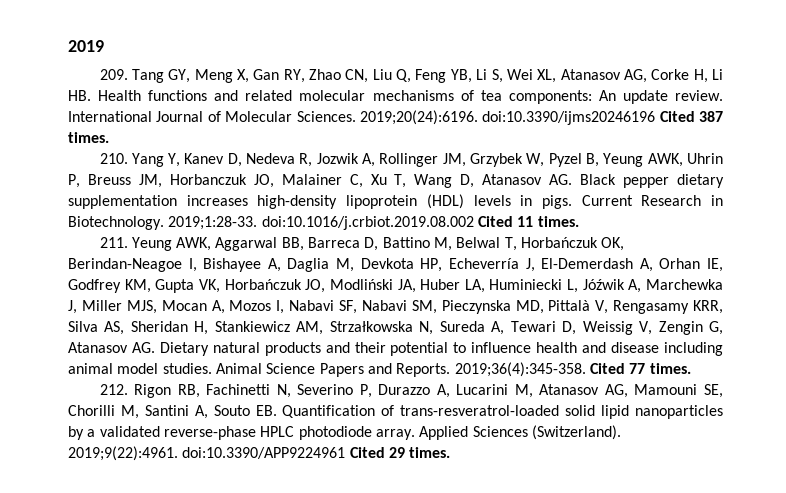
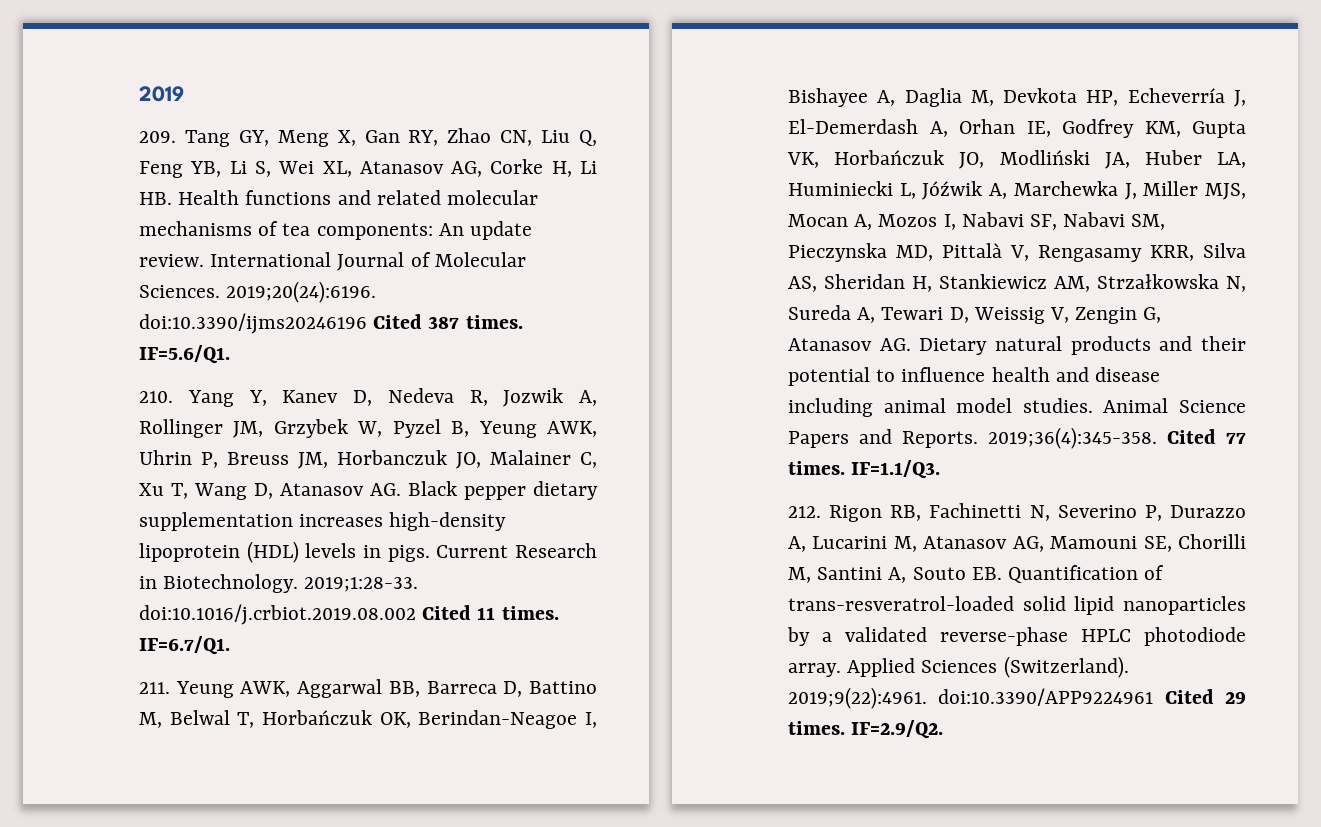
(109, 137) none -> [139,345,230,364] IF=5.6/Q1.
(579, 221) none -> [139,636,230,655] IF=6.7/Q1.
(691, 368) none -> [851,460,941,479] IF=1.1/Q3.
(451, 452) none -> [851,720,944,739] IF=2.9/Q2.

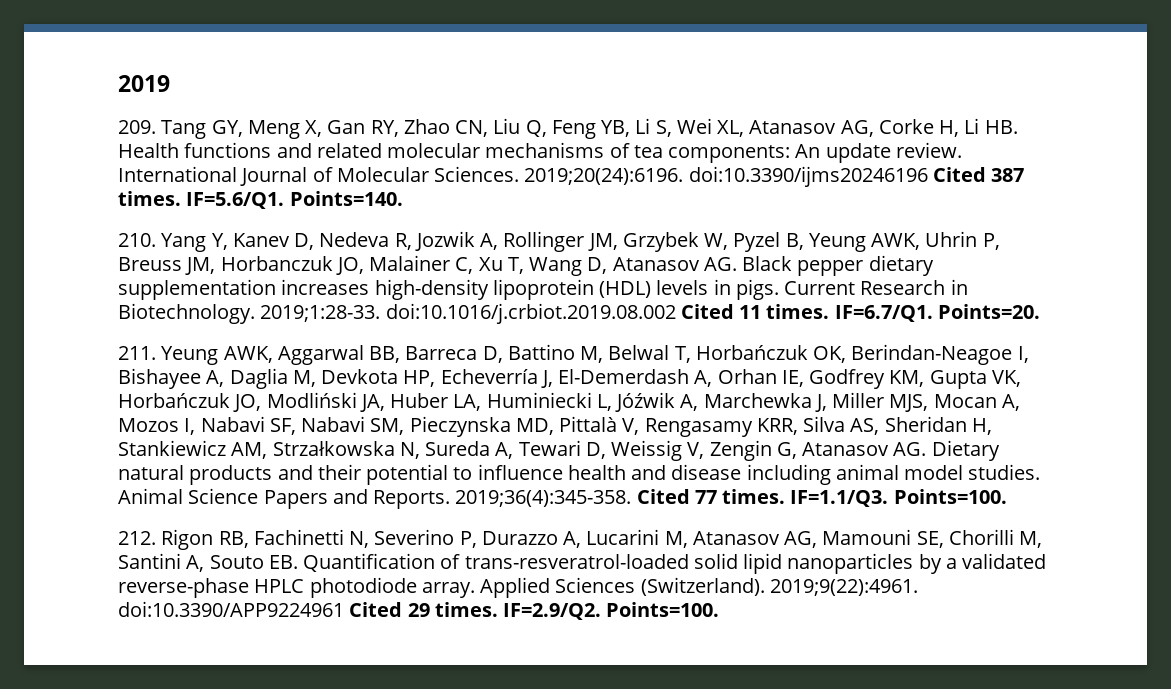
(230, 354) none -> [289,191,403,206] Points=140.
(230, 645) none -> [937,304,1040,319] Points=20.
(941, 469) none -> [893,489,1007,504] Points=100.
(944, 729) none -> [606,602,720,617] Points=100.

